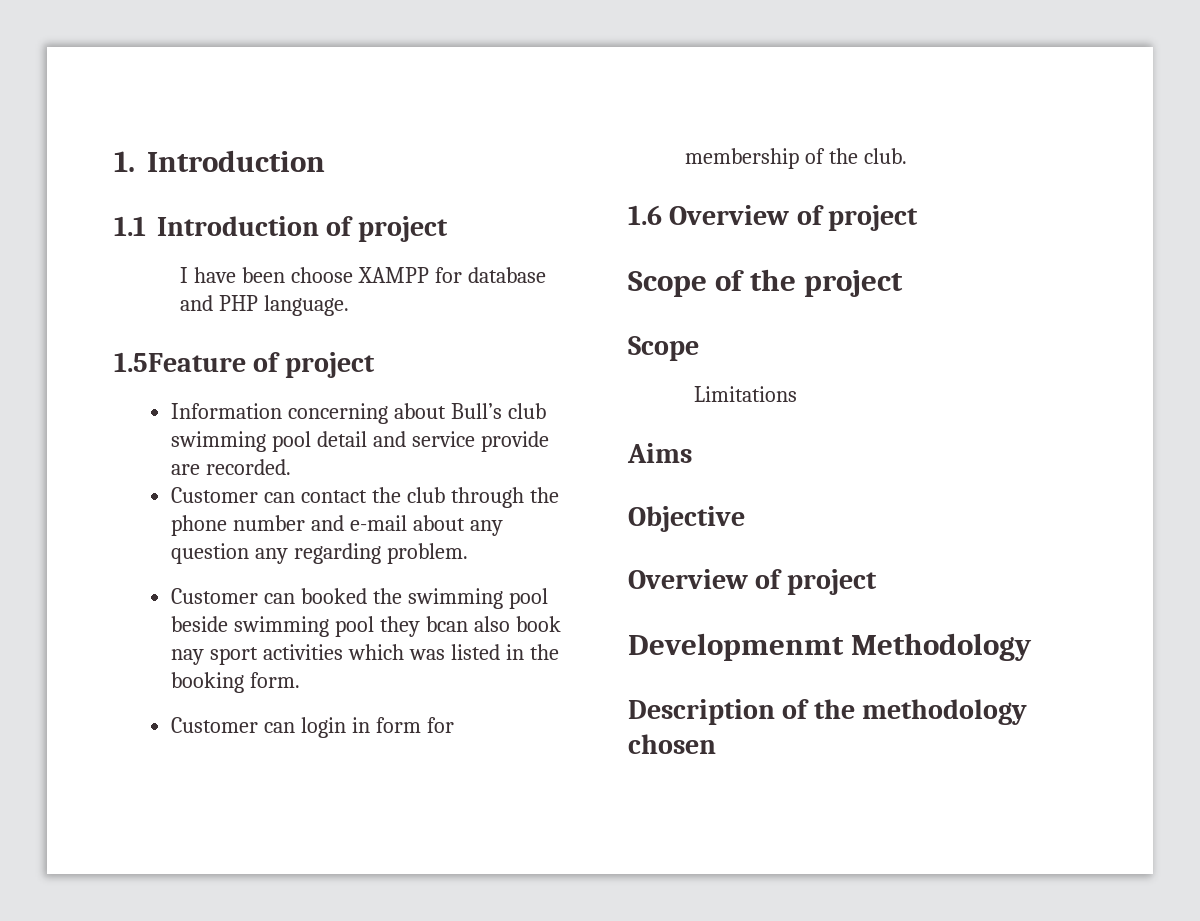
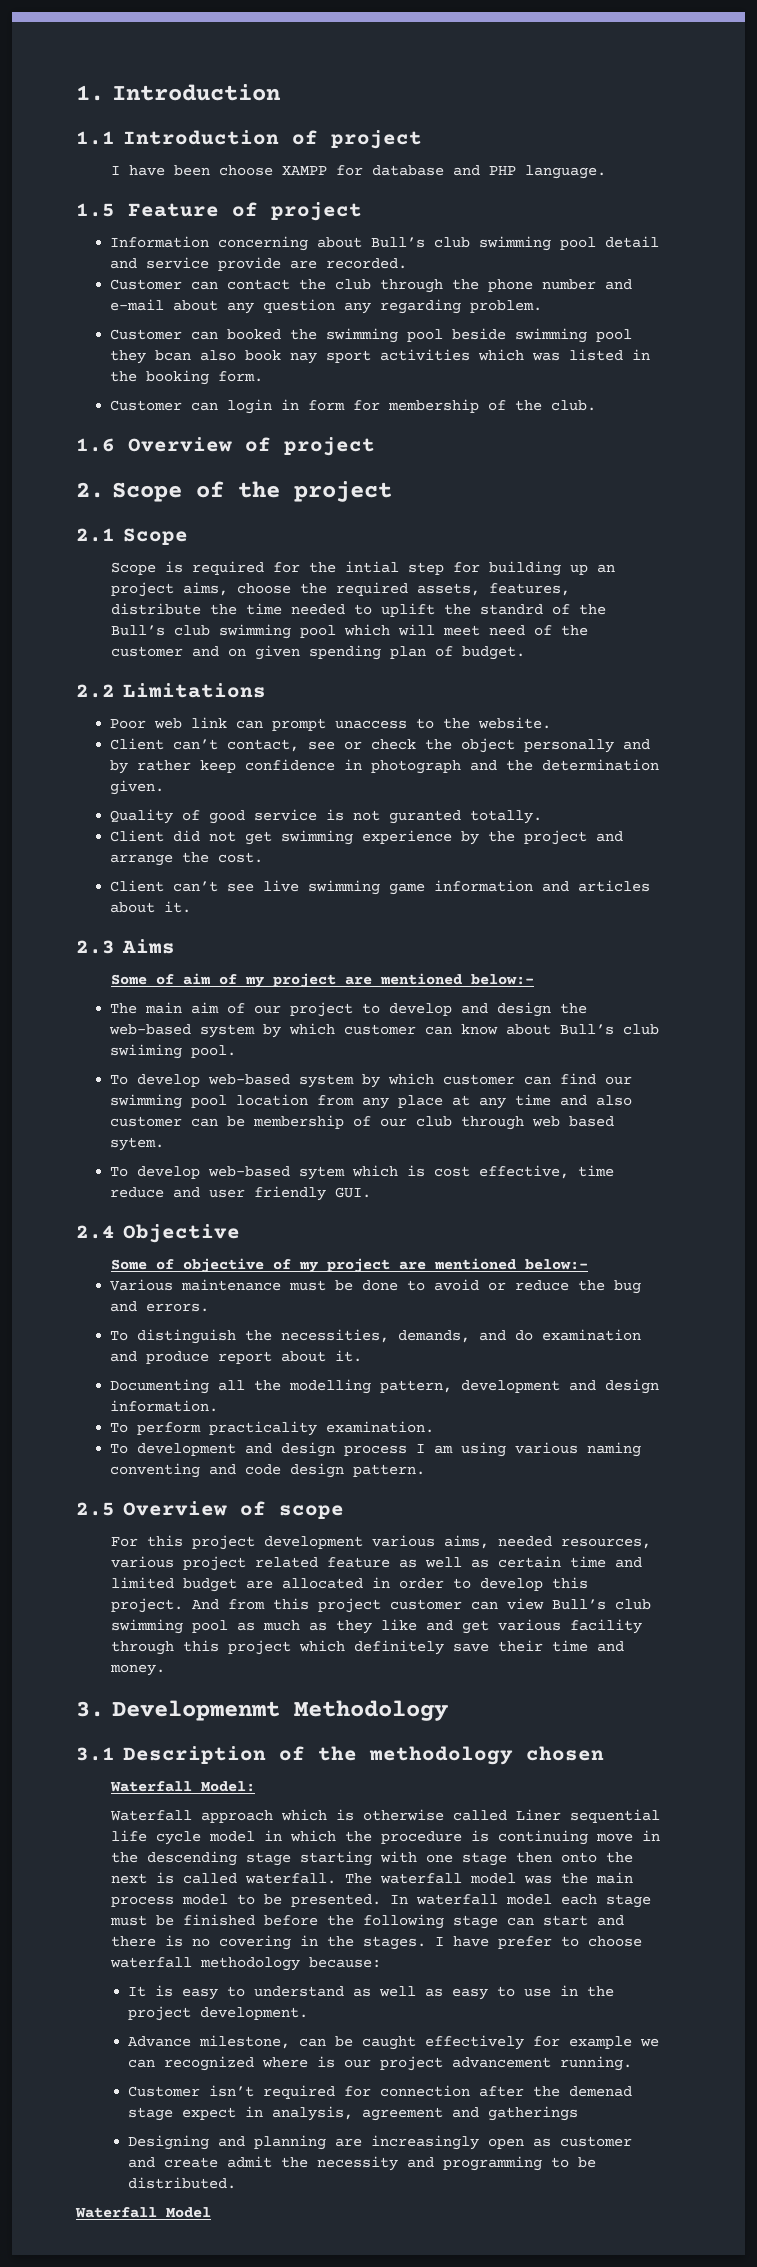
[114,352,246,372] 1.5Feature -> [76,203,219,217] 1.5 Feature
(919, 218) none -> [76,482,104,498] 2.
(904, 283) none -> [76,528,115,542] 2.1
[693,386,797,402] [627,443,692,463] [628,506,745,532] [628,569,877,595] Limitations // Aims // Objective // Overview of project // -> [110,561,615,576] [110,582,570,597] [110,603,606,617] [110,624,588,639] [110,645,525,660] [76,683,266,698] [110,717,552,731] [110,738,651,753] [110,759,660,774] [110,780,165,795] [110,809,543,824] [110,830,624,845] [110,852,264,866] [110,880,651,895] [110,901,192,913] [76,939,175,954] [110,973,534,988] [110,1002,588,1017] [109,1023,660,1038] [110,1044,237,1059] [110,1073,633,1088] [110,1094,633,1109] [110,1115,615,1130] [110,1137,165,1151] [110,1165,615,1180] [110,1186,372,1201] [76,1224,240,1243] [110,1258,588,1273] [110,1279,642,1294] [110,1301,210,1312] [110,1329,642,1344] [110,1350,363,1364] [110,1379,660,1394] [110,1400,219,1412] [110,1421,435,1436] [110,1442,642,1457] [110,1463,426,1478] [76,1501,344,1519] [110,1535,651,1550] [110,1556,642,1571] [110,1577,588,1592] [110,1598,651,1613] [110,1619,642,1634] [110,1640,624,1655] [109,1664,165,1676] [76,1701,104,1717] Scope is required for the intial step for building up an project aims, choose the required assets, features, distribute the time needed to uplift the standrd of the Bull’s club swimming pool which will meet need of the customer and on given spending plan of budget. // 2.2 Limitations // Poor web link can prompt unaccess to the website. // Client can’t contact, see or check the object personally and by rather keep confidence in photograph and the determination given. // Quality of good service is not guranted totally. // Client did not get swimming experience by the project and arrange the cost. // Client can’t see live swimming game information and articles about it. // 2.3 Aims // Some of aim of my project are mentioned below:- // The main aim of our project to develop and design the web-based system by which customer can know about Bull’s club swiiming pool. // To develop web-based system by which customer can find our swimming pool location from any place at any time and also customer can be membership of our club through web based sytem. // To develop web-based sytem which is cost effective, time reduce and user friendly GUI. // 2.4 Objective // Some of objective of my project are mentioned below:- // Various maintenance must be done to avoid or reduce the bug and errors. // To distinguish the necessities, demands, and do examination and produce report about it. // Documenting all the modelling pattern, development and design information. // To perform practicality examination. // To development and design process I am using various naming conventing and code design pattern. // 2.5 Overview of scope // For this project development various aims, needed resources, various project related feature as well as certain time and limited budget are allocated in order to develop this project. And from this project customer can view Bull’s club swimming pool as much as they like and get various facility through this project which definitely save their time and money. // 3.
(1033, 647) none -> [76,1747,115,1761] 3.1
(716, 744) none -> [109,1781,255,1792] [109,1809,660,1823] [110,1830,660,1845] [110,1851,633,1866] [110,1872,633,1884] [110,1894,651,1908] [109,1914,624,1929] [110,1935,642,1950] [109,1957,381,1971] [127,1985,614,2000] [127,2006,308,2021] [127,2035,659,2050] [127,2056,632,2071] [127,2085,632,2099] [127,2106,578,2121] [127,2135,632,2150] [127,2156,596,2171] [127,2177,236,2189] [75,2207,211,2218] // Waterfall Model: // Waterfall approach which is otherwise called Liner sequential life cycle model in which the procedure is continuing move in the descending stage starting with one stage then onto the next is called waterfall. The waterfall model was the main process model to be presented. In waterfall model each stage must be finished before the following stage can start and there is no covering in the stages. I have prefer to choose waterfall methodology because: // It is easy to understand as well as easy to use in the project development. // Advance milestone, can be caught effectively for example we can recognized where is our project advancement running. // Customer isn’t required for connection after the demenad stage expect in analysis, agreement and gatherings // Designing and planning are increasingly open as customer and create admit the necessity and programming to be distributed. // Waterfall Model

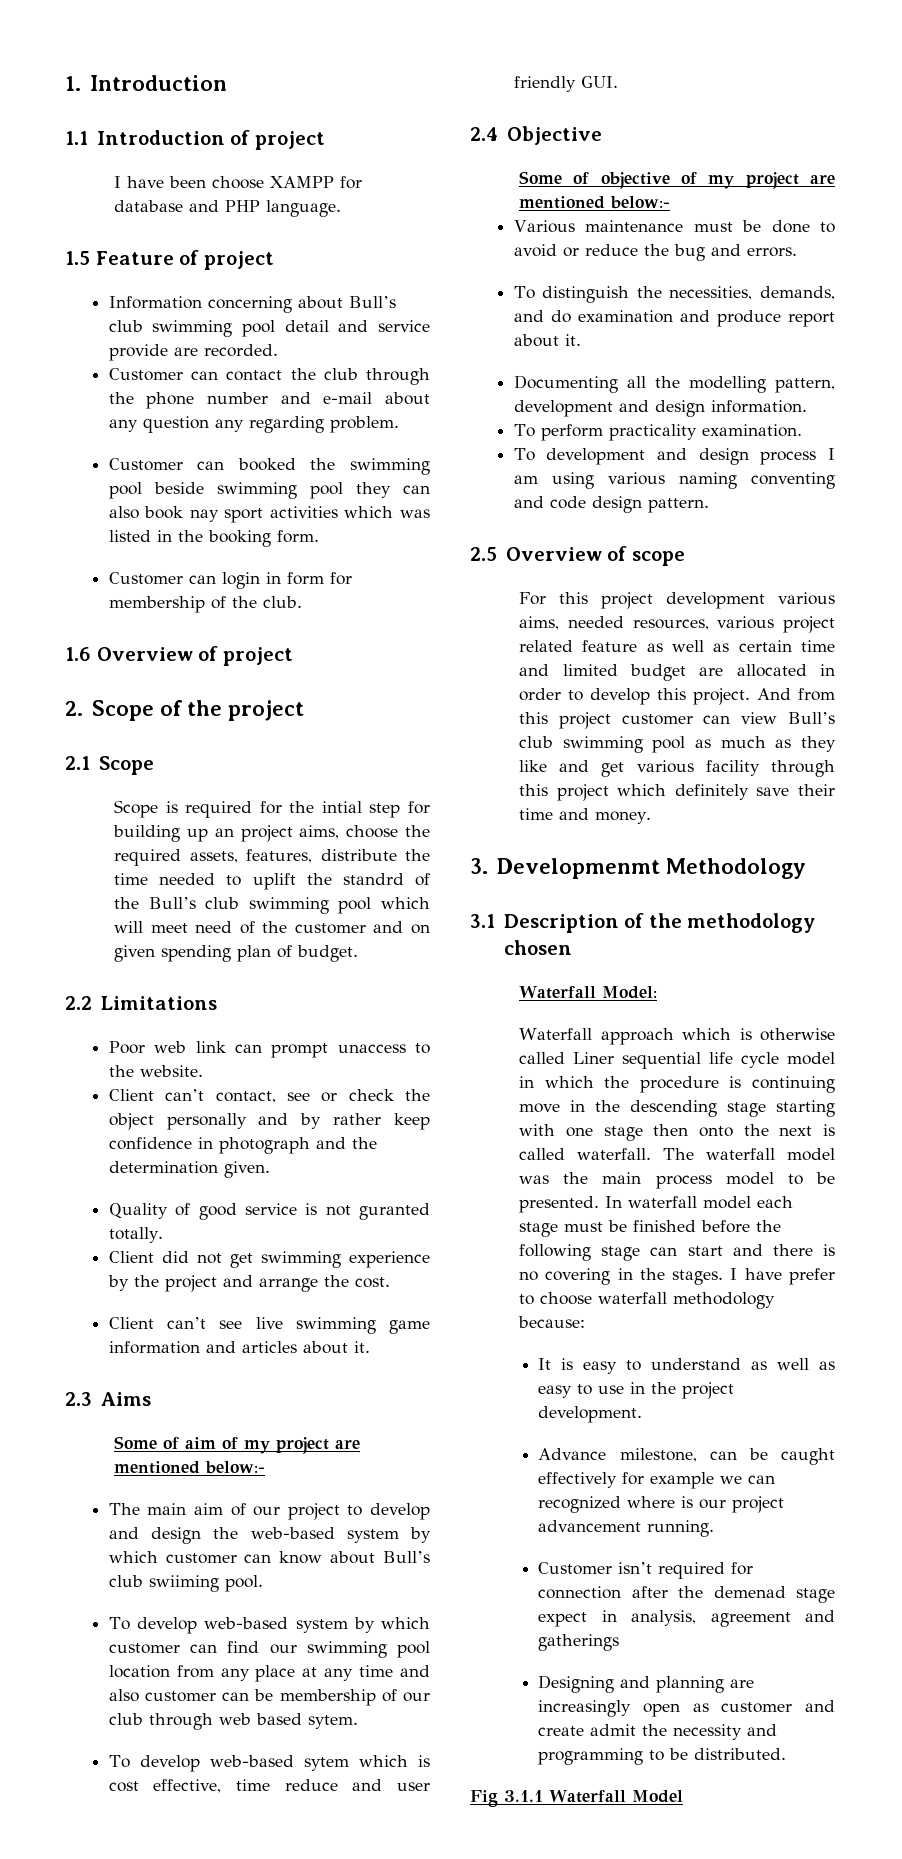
[155,350,192,361] bcan -> [403,485,430,494] can
(236, 2183) none -> [470,1790,543,1807] Fig 3.1.1

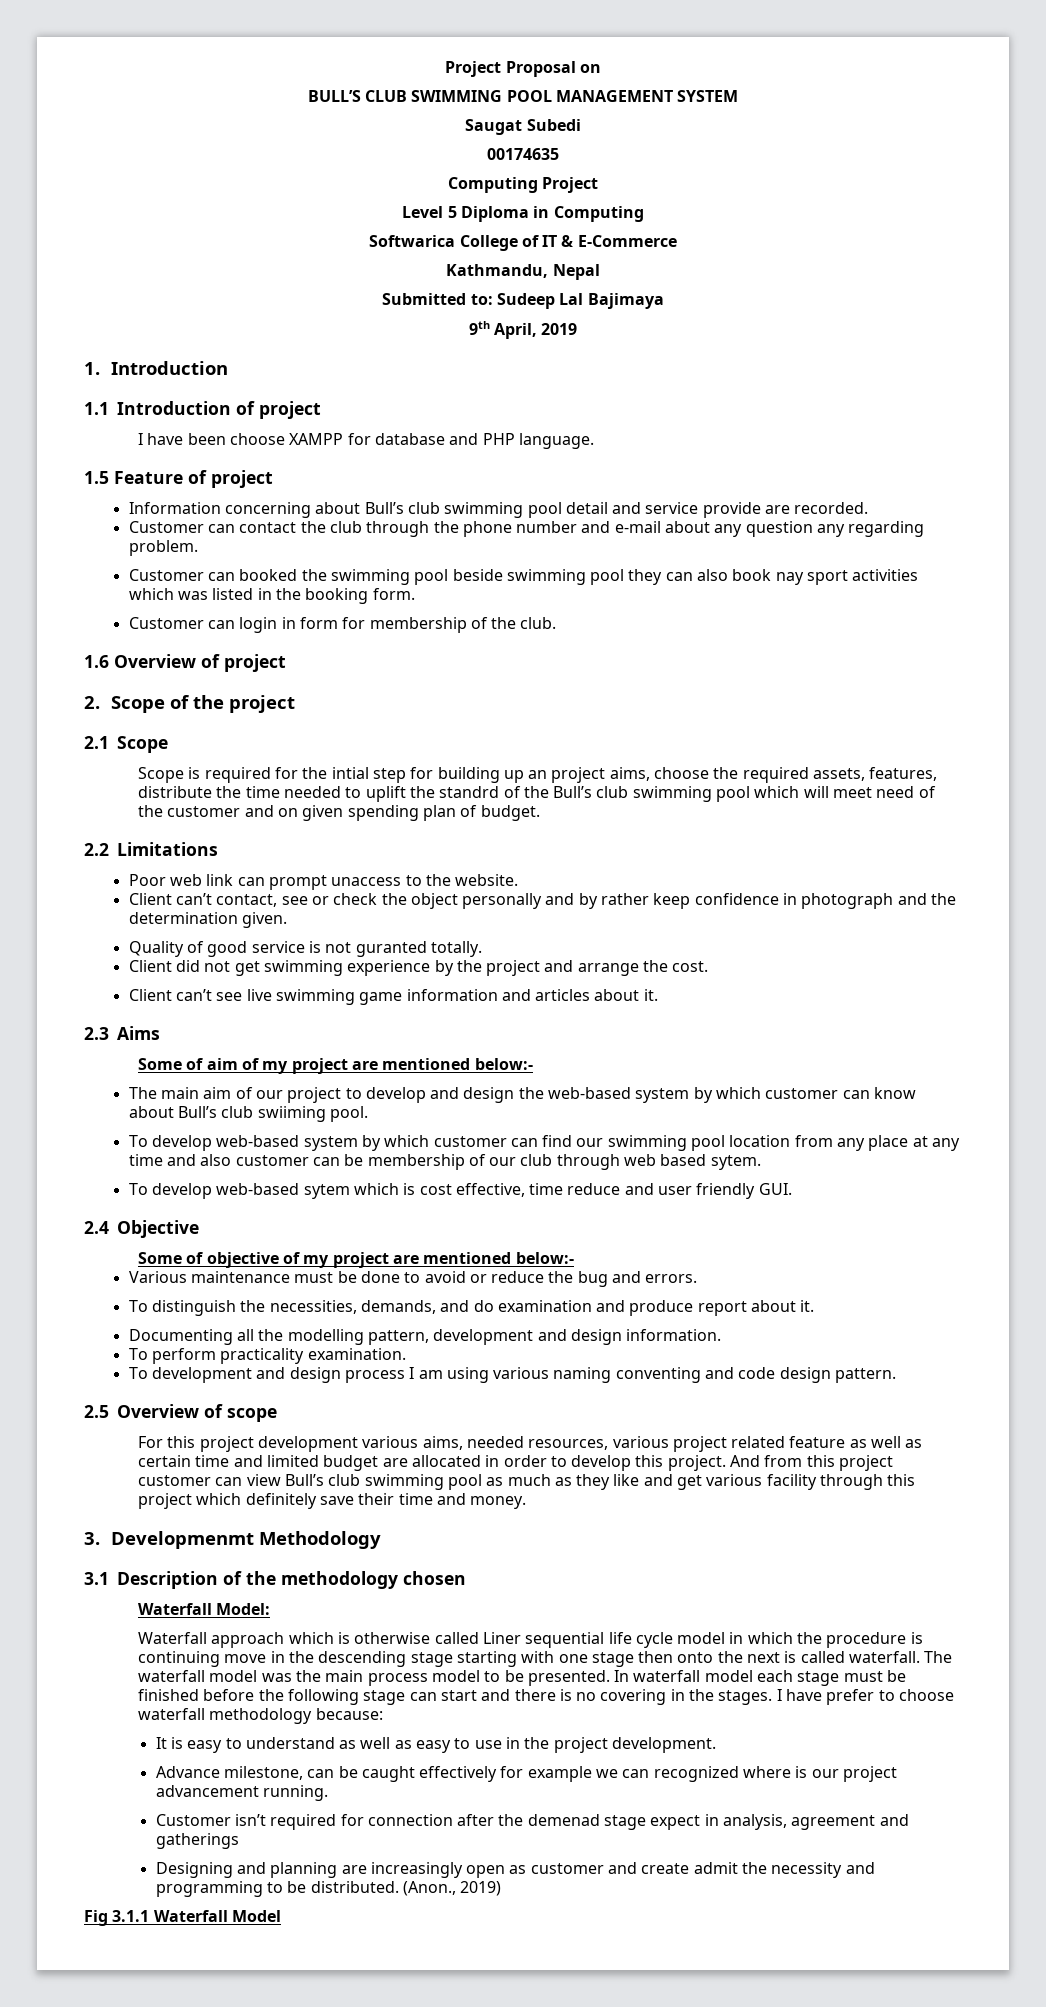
(65, 83) none -> [445,61,601,77] [307,90,739,102] [465,119,581,135] [487,148,559,160] [447,177,599,193] [402,206,644,222] [369,235,677,251] [446,264,600,280] [382,293,664,309] [468,321,578,339] Project Proposal on // BULL’S CLUB SWIMMING POOL MANAGEMENT SYSTEM // Saugat Subedi // 00174635 // Computing Project // Level 5 Diploma in Computing // Softwarica College of IT & E-Commerce // Kathmandu, Nepal // Submitted to: Sudeep Lal Bajimaya // 9th April, 2019 //
(787, 1754) none -> [402,1881,502,1896] (Anon., 2019)

